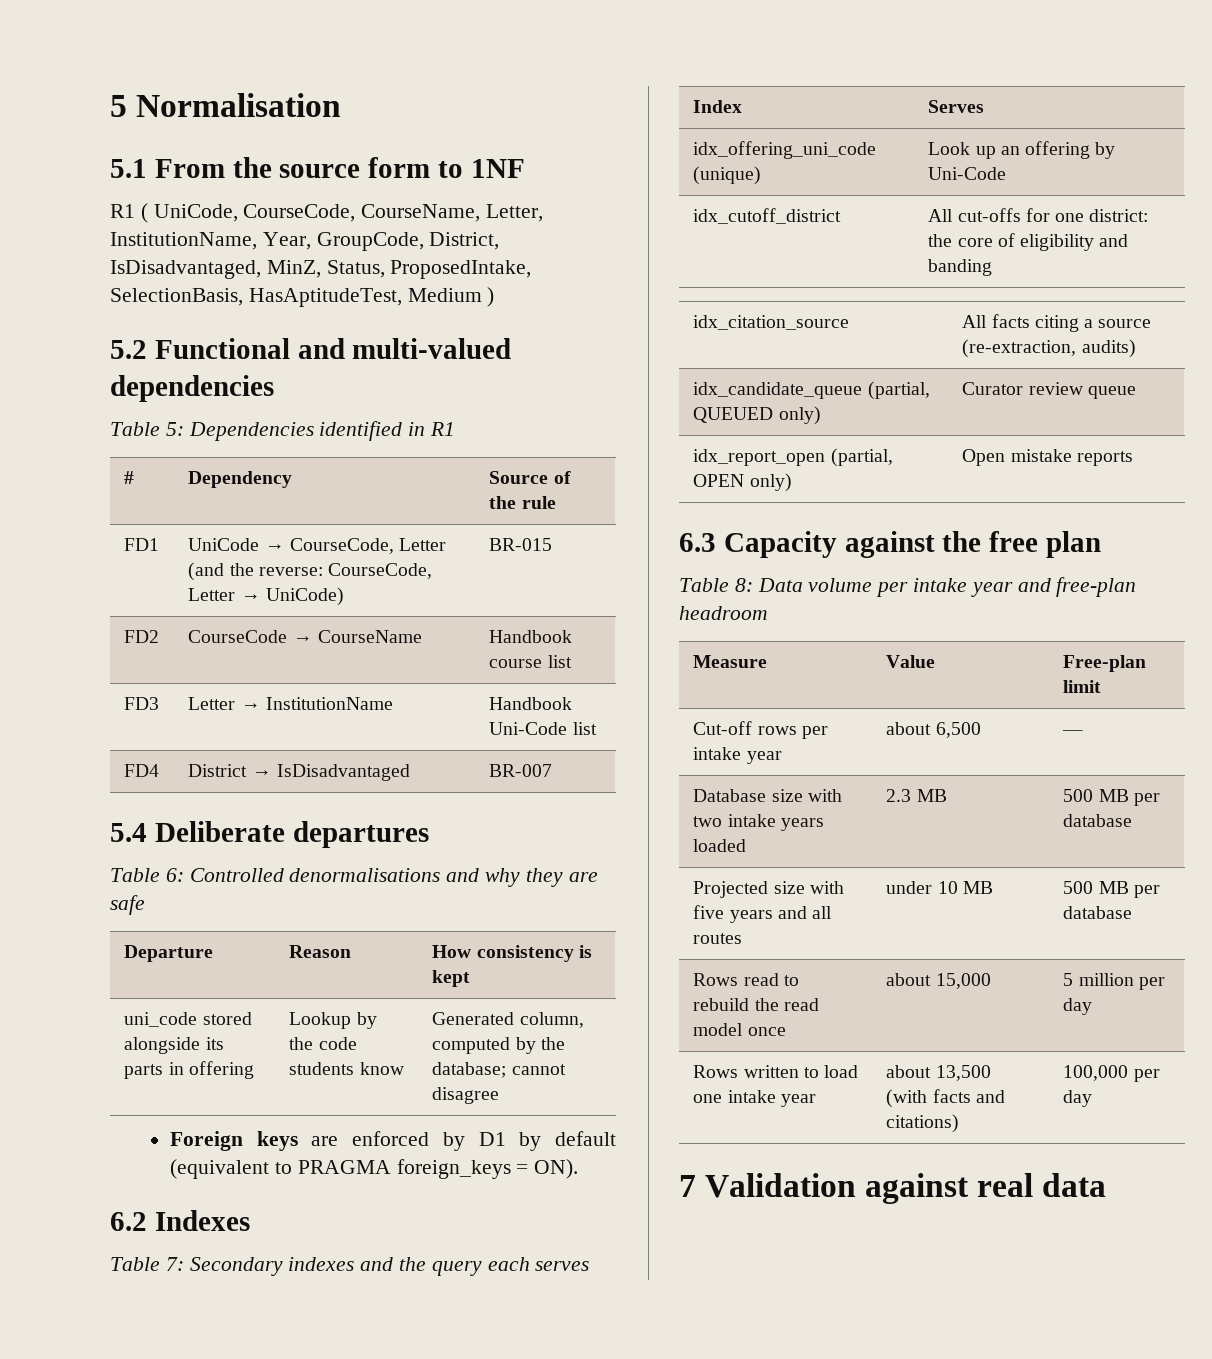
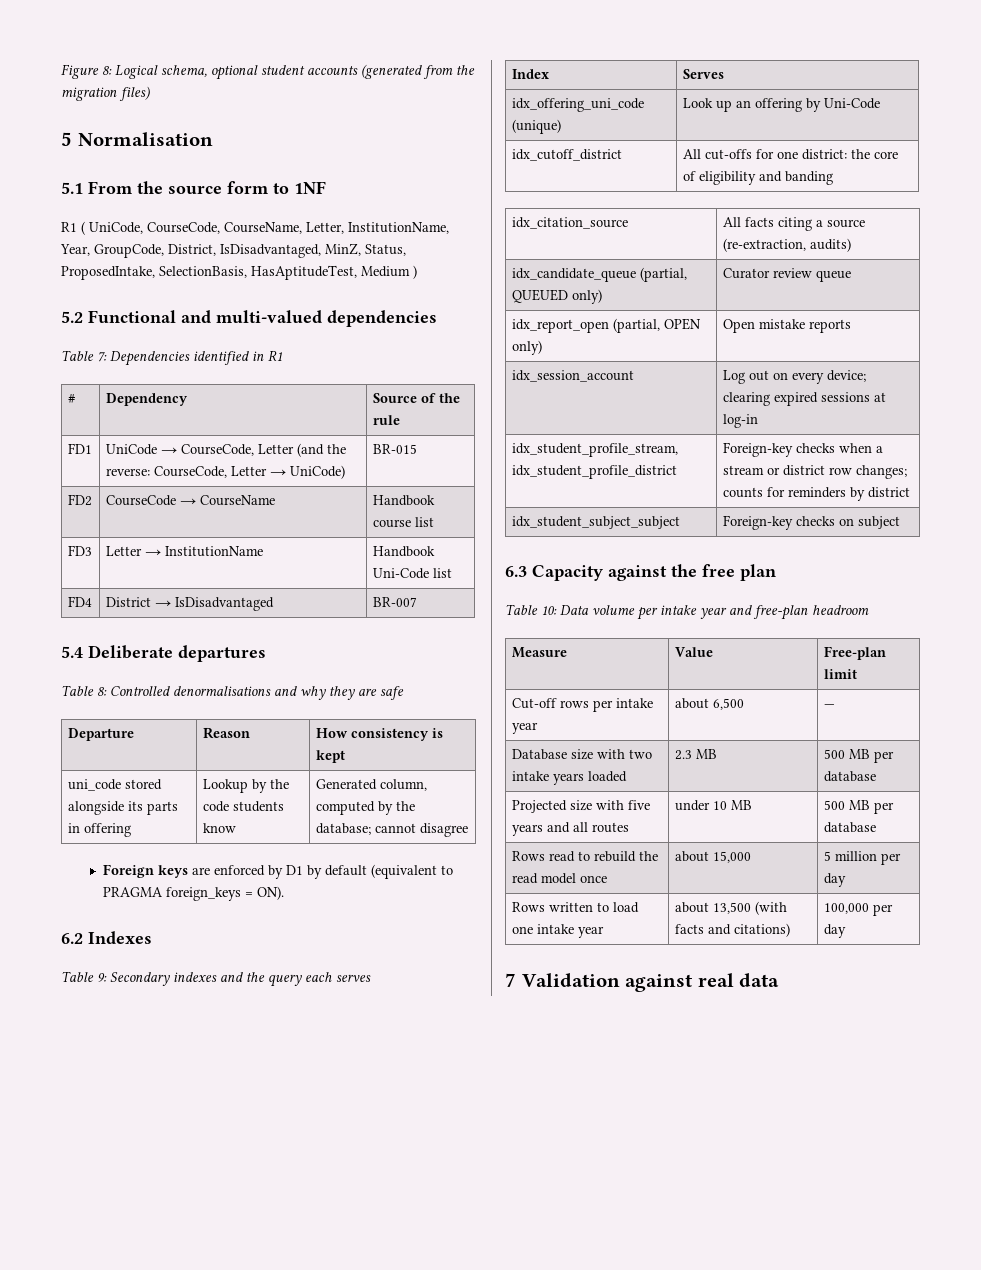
(110, 106) none -> [61,64,475,80] [61,86,150,101] Figure 8: Logical schema, optional student accounts (generated from the migration files) //
[165,422,184,436] 5: -> [97,352,107,362] 7:
[165,868,184,882] 6: -> [97,687,107,696] 8:
[165,1257,184,1271] 7: -> [97,973,107,982] 9:
(1133, 458) none -> [511,370,634,382] [722,370,866,384] [722,392,886,406] [722,414,758,428] [511,443,678,457] [511,465,677,479] [722,442,883,457] [722,465,907,479] [722,487,910,501] [511,516,680,529] [722,515,900,530] // idx_session_account | Log out on every device; clearing expired sessions at log-in // idx_student_profile_stream, idx_student_profile_district | Foreign-key checks when a stream or district row changes; counts for reminders by district // idx_student_subject_subject | Foreign-key checks on subject
[734,578,753,592] 8: -> [541,606,557,615] 10:

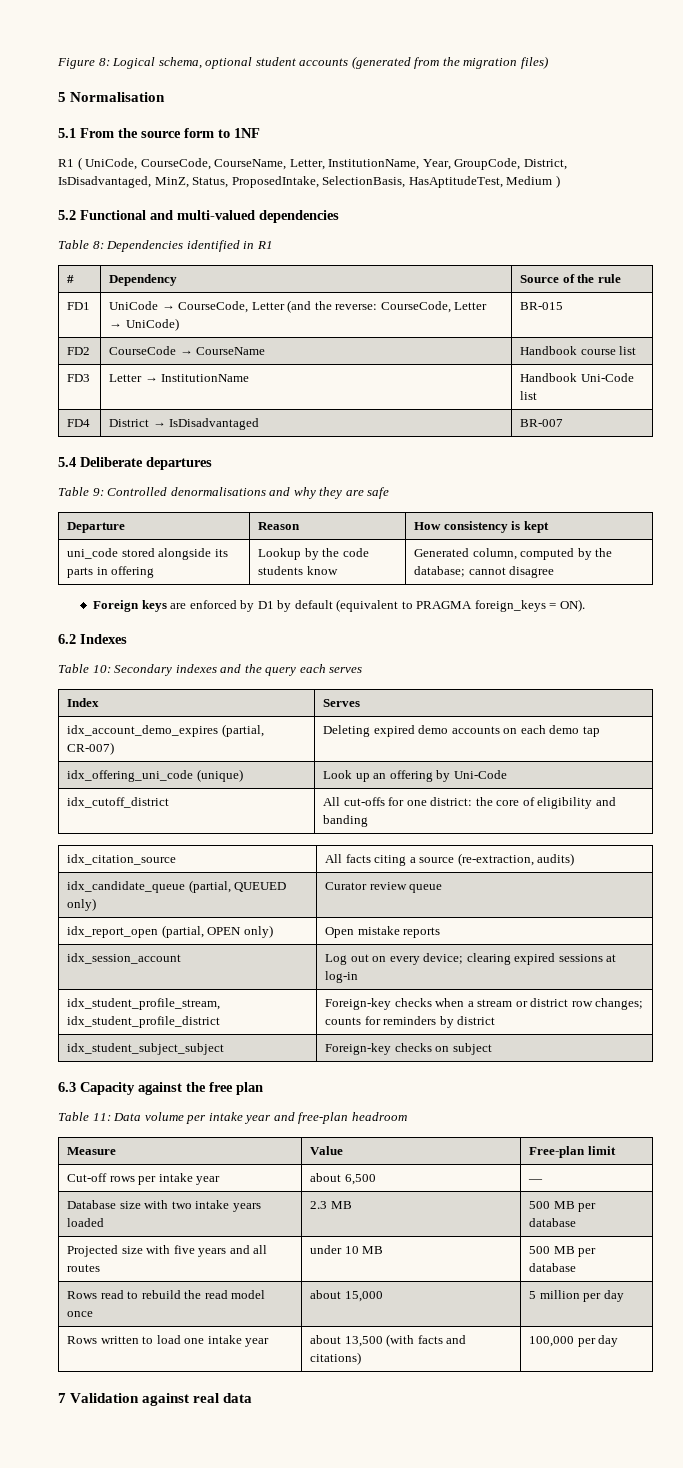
[97,352,107,362] 7: -> [92,241,104,249] 8:
[97,687,107,696] 8: -> [92,488,104,496] 9:
[97,973,107,982] 9: -> [92,665,111,673] 10:
(724, 74) none -> [67,724,264,737] [67,742,115,755] [323,725,600,737] // idx_account_demo_expires (partial, CR-007) | Deleting expired demo accounts on each demo tap
[541,606,557,615] 10: -> [92,1113,111,1121] 11:

